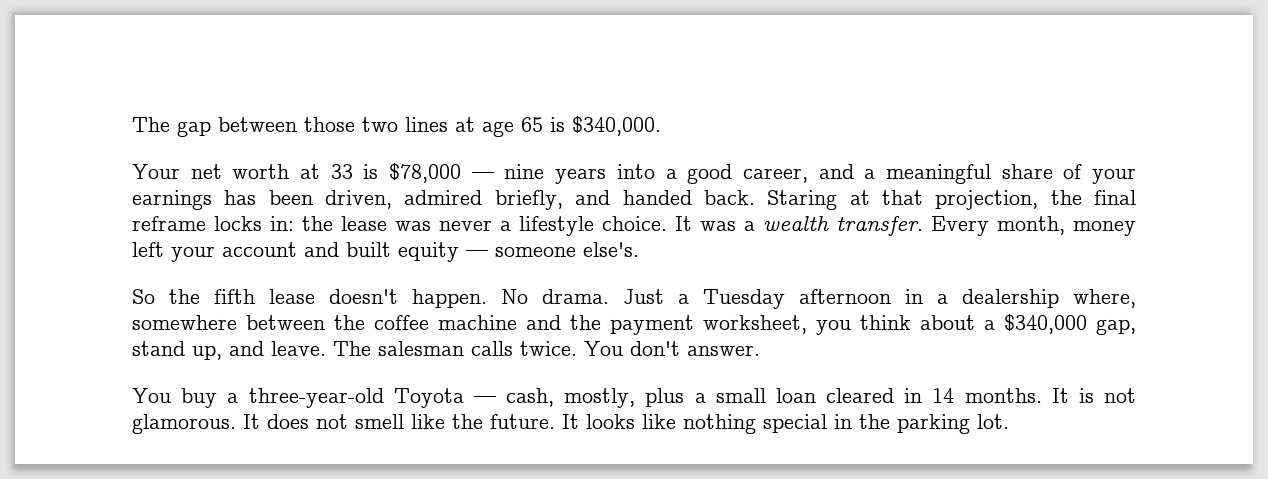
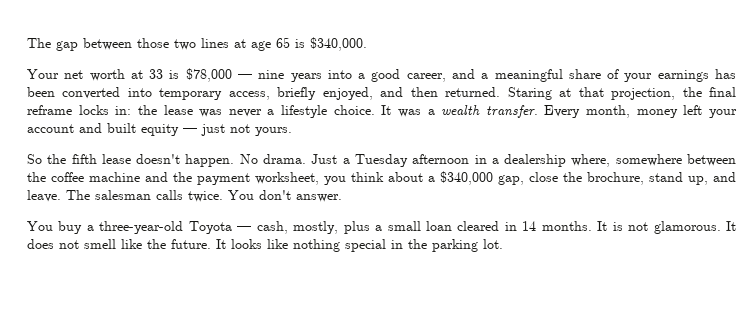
[325,190,755,210] driven, admired briefly, and handed back. -> [62,87,501,100] converted into temporary access, briefly enjoyed, and then returned.
[495,242,639,257] someone else's. -> [201,124,292,136] just not yours.
(1136, 327) none -> [529,172,644,185] close the brochure,

